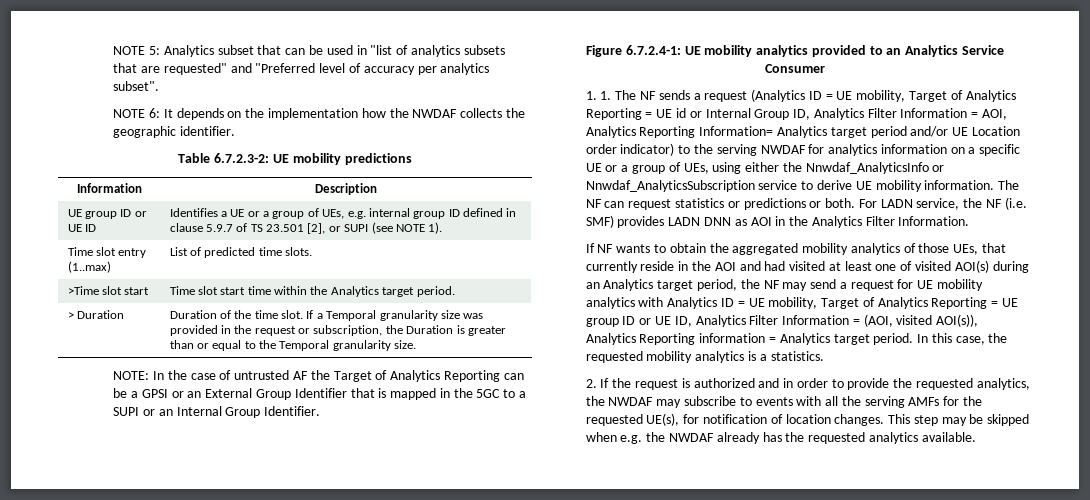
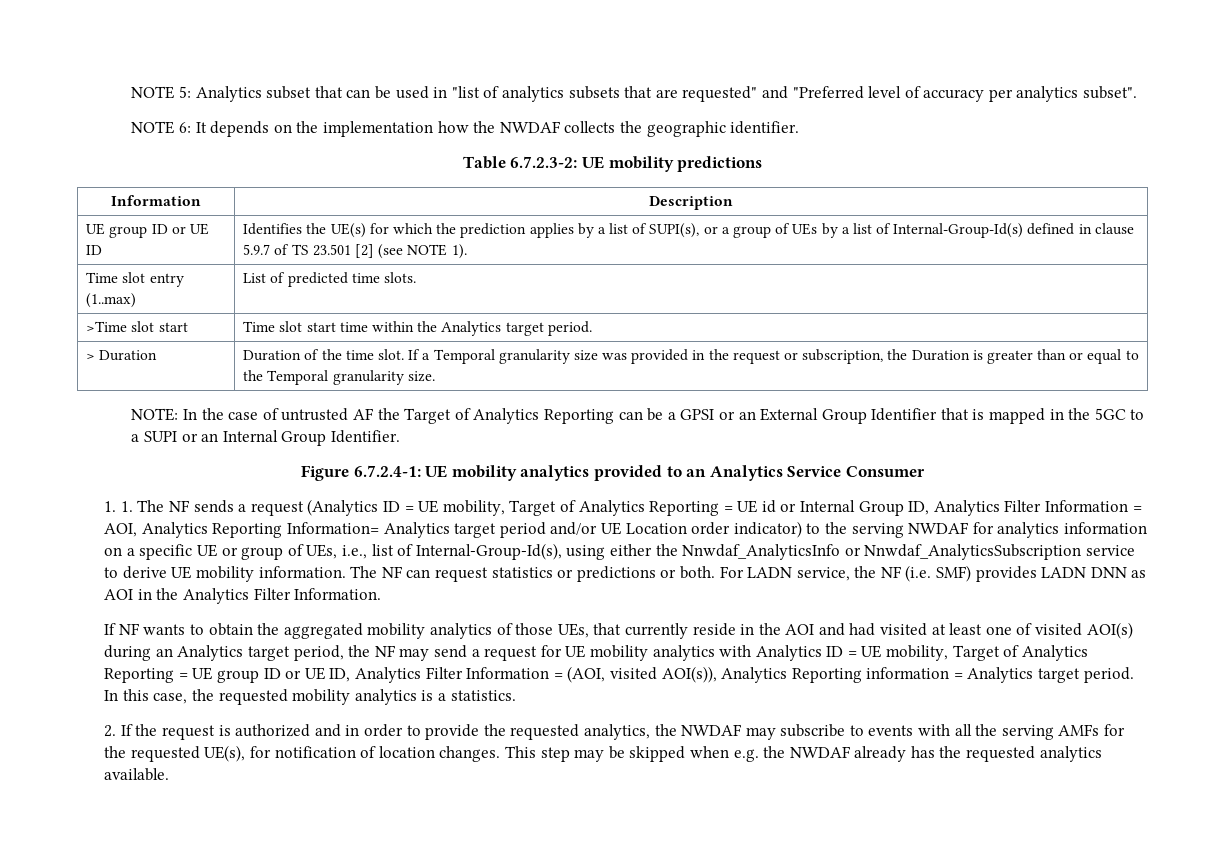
[220,208,460,219] a UE or a group of UEs, e.g. internal group ID -> [306,223,1024,238] the UE(s) for which the prediction applies by a list of SUPI(s), or a group of UEs by a list of Internal-Group-Id(s)
[307,223,369,234] [2], or SUPI -> [354,244,374,258] [2]
[621,162,709,174] a group of UEs, -> [241,543,562,560] group of UEs, i.e., list of Internal-Group-Id(s),

